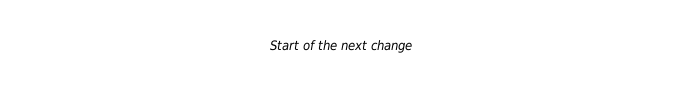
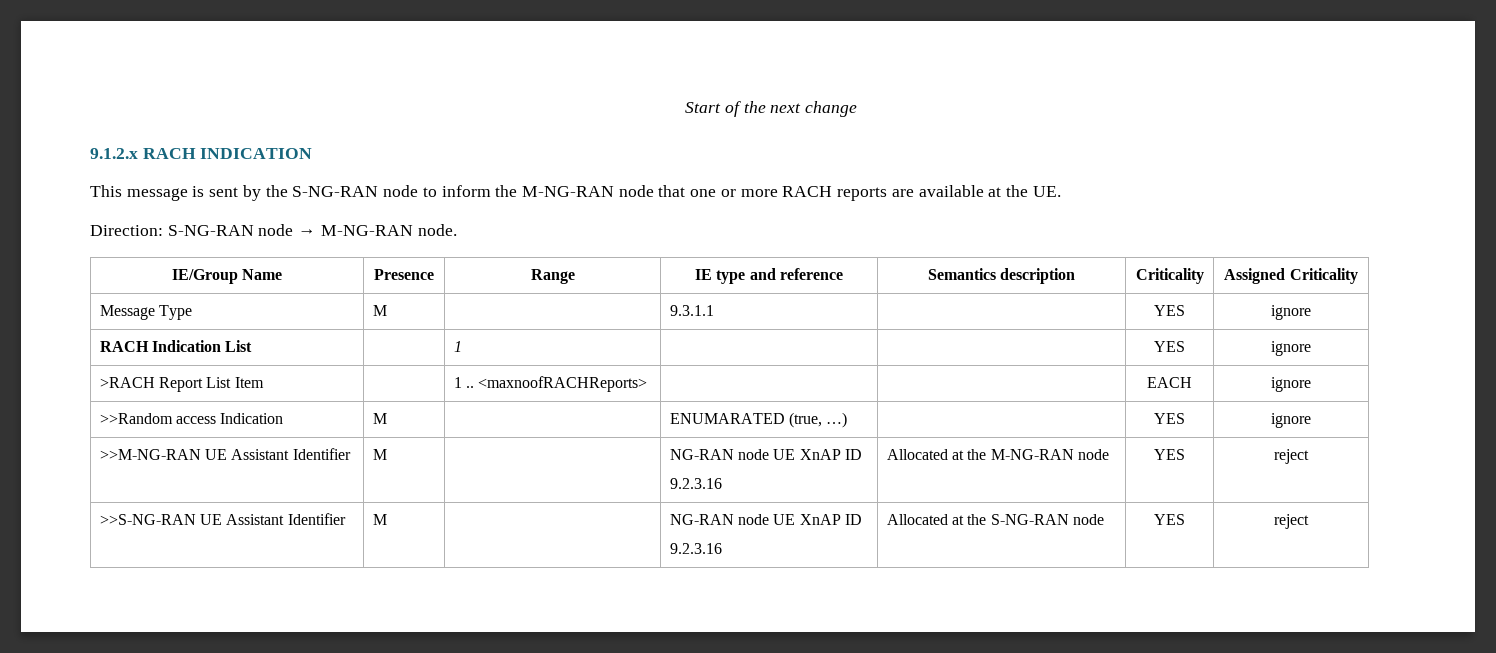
(412, 46) none -> [90,148,313,159] [90,185,1061,201] [90,224,457,236] [171,269,283,284] [374,269,434,280] [530,269,575,284] [695,268,843,284] [927,268,1076,284] [1135,268,1204,284] [1224,268,1358,284] [99,305,192,320] [372,305,387,316] [669,305,714,316] [1154,305,1185,316] [1271,305,1311,320] [99,340,253,352] [453,341,462,352] [1154,341,1185,352] [1271,341,1311,356] [99,377,264,392] [453,376,648,392] [1147,377,1192,388] [1271,377,1311,392] [99,413,284,424] [372,413,387,424] [669,412,848,428] [1154,413,1185,424] [1271,413,1311,428] [99,448,351,460] [372,449,387,460] [669,449,862,460] [669,478,722,489] [886,449,1109,460] [1154,449,1185,460] [1274,449,1309,464] [99,513,346,525] [372,514,387,525] [669,514,862,525] [669,543,722,554] [886,514,1104,525] [1154,514,1185,525] [1274,514,1309,529] // 9.1.2.x RACH INDICATION // This message is sent by the S-NG-RAN node to inform the M-NG-RAN node that one or more RACH reports are available at the UE. // Direction: S-NG-RAN node → M-NG-RAN node. // IE/Group Name | Presence | Range | IE type and reference | Semantics description | Criticality | Assigned Criticality // Message Type | M | | 9.3.1.1 | | YES | ignore // RACH Indication List | | 1 | | | YES | ignore // >RACH Report List Item | | 1 .. <maxnoofRACHReports> | | | EACH | ignore // >>Random access Indication | M | | ENUMARATED (true, …) | | YES | ignore // >>M-NG-RAN UE Assistant Identifier | M | | NG-RAN node UE XnAP ID // 9.2.3.16 | Allocated at the M-NG-RAN node | YES | reject // >>S-NG-RAN UE Assistant Identifier | M | | NG-RAN node UE XnAP ID // 9.2.3.16 | Allocated at the S-NG-RAN node | YES | reject

